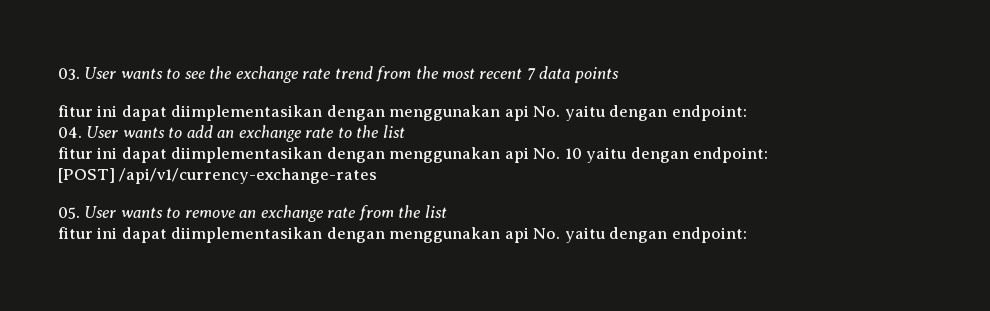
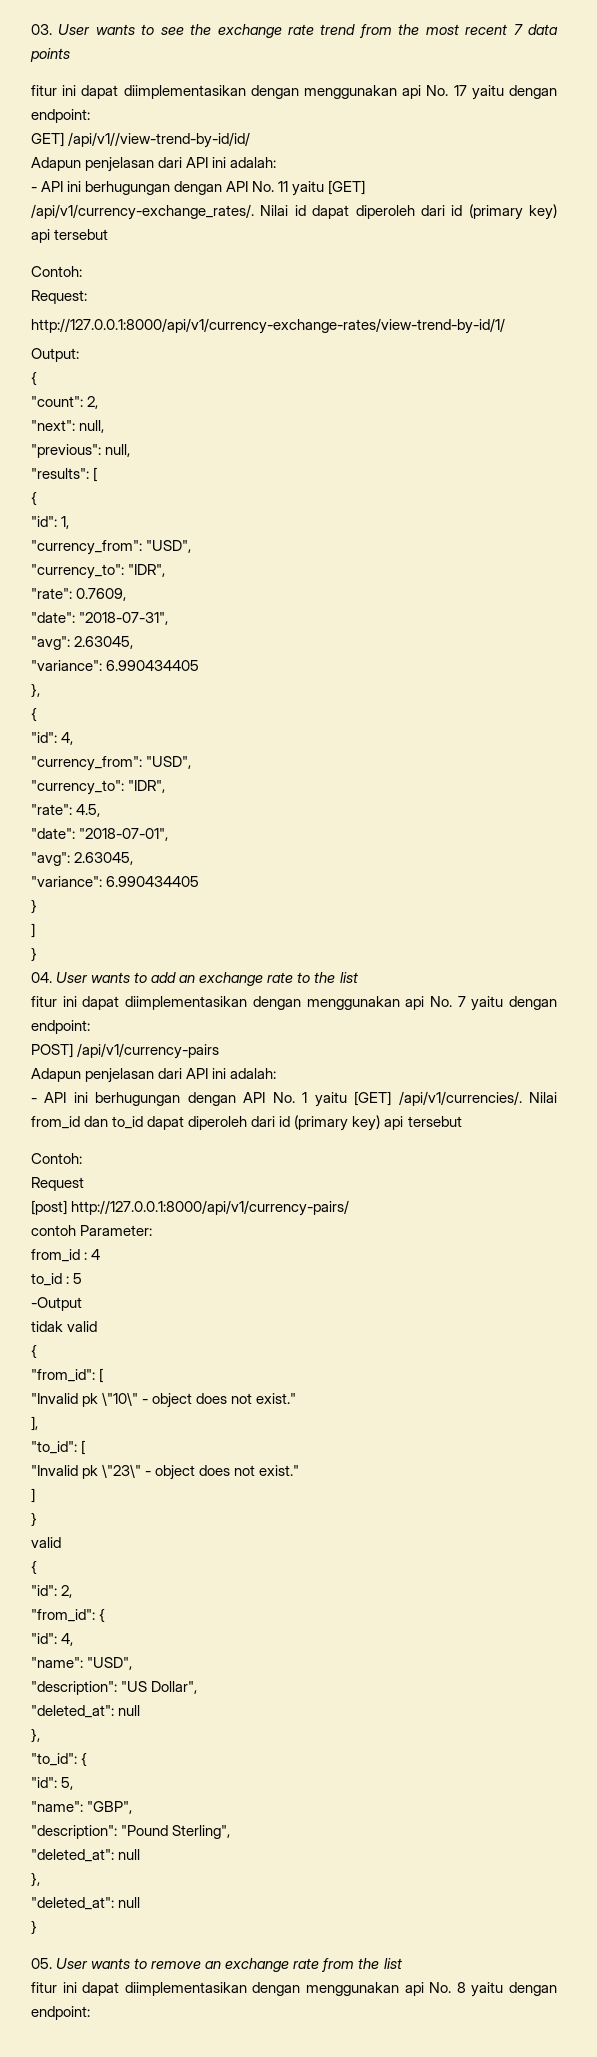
[564,105,747,121] yaitu dengan endpoint: -> [453,85,557,100] [31,109,90,123] [31,132,251,148] [31,157,277,172] [31,180,366,196] [31,204,557,220] [31,229,109,243] [31,266,82,277] [31,290,87,304] [31,318,505,334] [31,348,79,362] [31,371,37,386] [31,396,99,409] [31,420,105,433] [31,444,131,458] [31,467,98,482] [31,491,37,506] [31,516,70,529] [31,540,192,555] [31,564,166,579] [31,588,127,601] [31,612,169,625] [31,636,134,650] [31,660,200,671] [31,683,40,698] [31,707,37,722] [31,732,74,745] [31,756,192,771] [31,780,166,795] [31,804,101,817] [31,828,169,841] [31,852,134,866] [31,876,200,887] [31,899,37,914] [31,923,35,938] [31,947,37,962] 17 yaitu dengan endpoint: // GET] /api/v1//view-trend-by-id/id/ // Adapun penjelasan dari API ini adalah: // - API ini berhugungan dengan API No. 11 yaitu [GET] /api/v1/currency-exchange_rates/. Nilai id dapat diperoleh dari id (primary key) api tersebut // Contoh: // Request: // http://127.0.0.1:8000/api/v1/currency-exchange-rates/view-trend-by-id/1/ // Output: // { // "count": 2, // "next": null, // "previous": null, // "results": [ // { // "id": 1, // "currency_from": "USD", // "currency_to": "IDR", // "rate": 0.7609, // "date": "2018-07-31", // "avg": 2.63045, // "variance": 6.990434405 // }, // { // "id": 4, // "currency_from": "USD", // "currency_to": "IDR", // "rate": 4.5, // "date": "2018-07-01", // "avg": 2.63045, // "variance": 6.990434405 // } // ] // }
[564,147,769,163] [58,168,378,184] 10 yaitu dengan endpoint: // [POST] /api/v1/currency-exchange-rates -> [457,996,557,1011] [31,1020,90,1034] [31,1043,220,1059] [31,1068,277,1083] [31,1091,557,1107] [31,1115,462,1131] [31,1153,82,1164] [31,1177,84,1191] [31,1200,350,1216] [31,1225,153,1236] [31,1249,101,1262] [31,1273,83,1286] [31,1297,82,1311] [31,1321,98,1332] [31,1344,37,1359] [31,1368,104,1383] [31,1392,297,1408] [31,1416,38,1431] [31,1440,86,1455] [31,1464,300,1480] [31,1488,35,1503] [31,1512,37,1527] [31,1537,61,1548] [31,1560,37,1575] [31,1585,73,1598] [31,1608,106,1623] [31,1633,74,1646] [31,1657,133,1670] [31,1681,198,1695] [31,1705,141,1718] [31,1728,40,1743] [31,1752,88,1767] [31,1777,74,1790] [31,1801,133,1814] [31,1825,231,1839] [31,1849,141,1862] [31,1872,40,1887] [31,1897,141,1910] [31,1920,37,1935] 7 yaitu dengan endpoint: // POST] /api/v1/currency-pairs // Adapun penjelasan dari API ini adalah: // - API ini berhugungan dengan API No. 1 yaitu [GET] /api/v1/currencies/. Nilai from_id dan to_id dapat diperoleh dari id (primary key) api tersebut // Contoh: // Request // [post] http://127.0.0.1:8000/api/v1/currency-pairs/ // contoh Parameter: // from_id : 4 // to_id : 5 // -Output // tidak valid // { // "from_id": [ // "Invalid pk \"10\" - object does not exist." // ], // "to_id": [ // "Invalid pk \"23\" - object does not exist." // ] // } // valid // { // "id": 2, // "from_id": { // "id": 4, // "name": "USD", // "description": "US Dollar", // "deleted_at": null // }, // "to_id": { // "id": 5, // "name": "GBP", // "description": "Pound Sterling", // "deleted_at": null // }, // "deleted_at": null // }
(561, 233) none -> [456,1982,466,1993] 8

